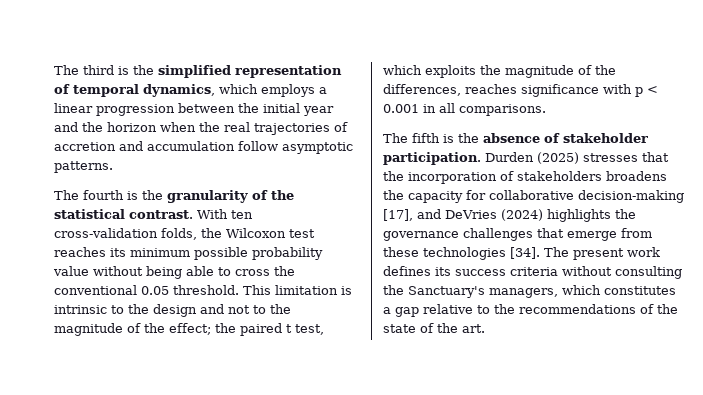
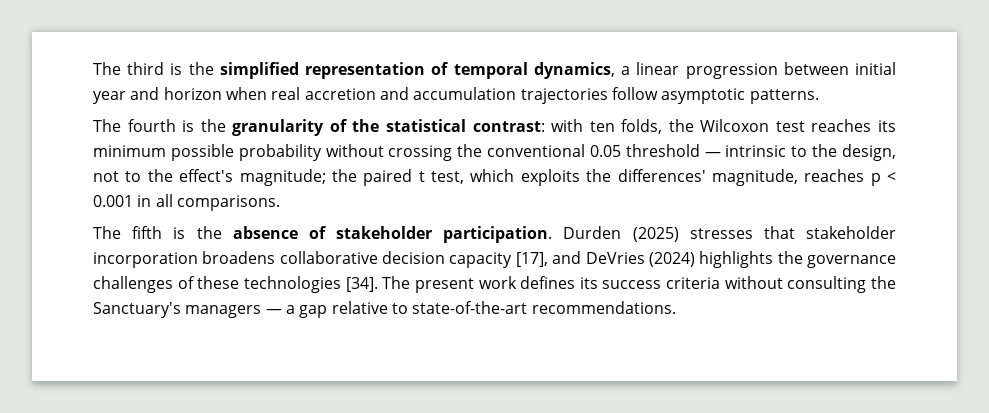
[219,84,315,97] which employs -> (615, 70) none
[238,103,259,113] the -> (849, 68) none
[82,122,103,132] the -> (160, 93) none
[199,122,348,135] the real trajectories of -> [271,87,301,100] real
(235, 146) none -> [520,88,608,104] trajectories
[129,209,253,219] [54,228,158,238] contrast. With ten cross-validation -> [472,119,615,132] contrast: with ten
[53,266,295,279] [54,285,352,295] value without being able to cross the conventional 0.05 threshold. This limitation is -> [325,144,721,161] without crossing the conventional 0.05 threshold —
[153,304,224,317] design and -> [841,144,896,161] design,
[54,323,211,336] magnitude of the effect; -> [179,169,326,186] effect's magnitude;
[505,65,616,78] [383,84,632,97] magnitude of the differences, reaches significance with -> [617,169,865,186] differences' magnitude, reaches
[383,171,667,184] [383,190,684,203] the incorporation of stakeholders broadens the capacity for collaborative decision-making -> [806,226,896,239] [93,251,513,268] stakeholder incorporation broadens collaborative decision capacity
[537,228,652,241] that emerge from -> [177,276,195,289] of
[489,285,676,298] managers, which constitutes -> [185,305,282,318] managers —
[494,304,678,314] [383,323,485,333] the recommendations of the state of the art. -> [412,301,676,314] state-of-the-art recommendations.

